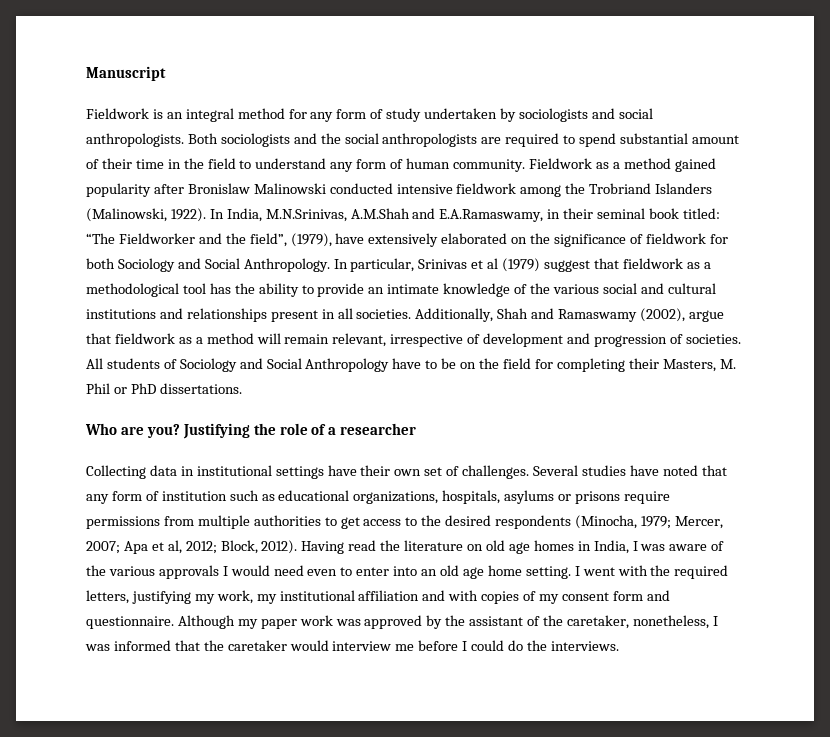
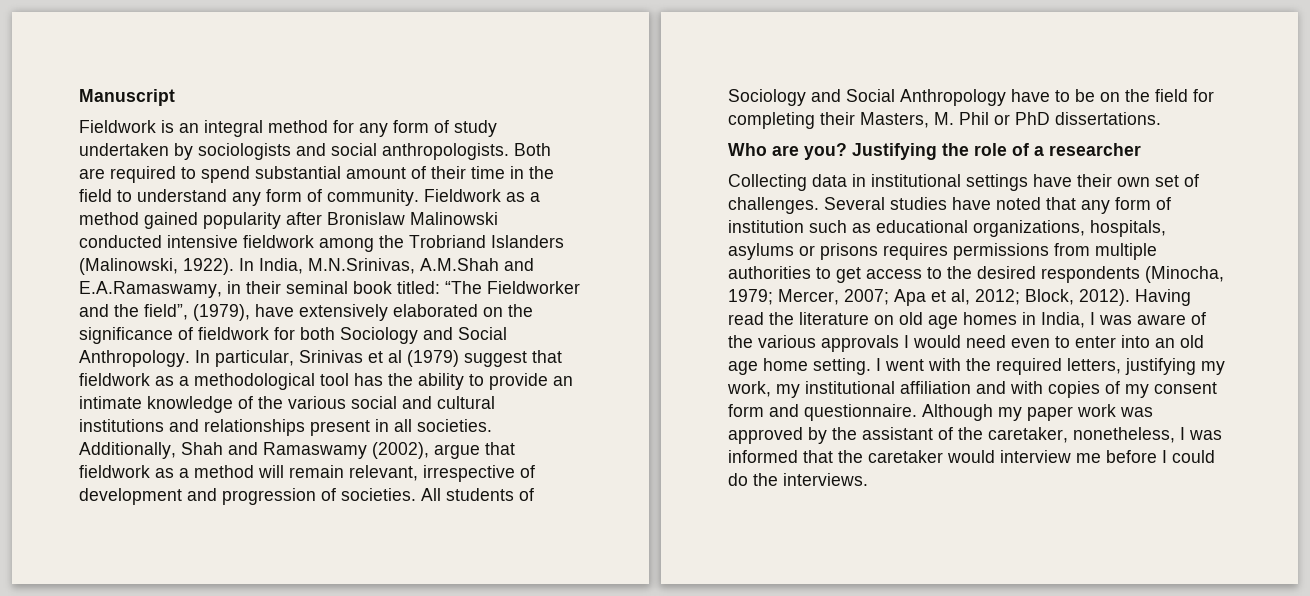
[220,133,478,147] sociologists and the social anthropologists -> (551, 149) none
[406,158,451,169] human -> (322, 195) none
[623,491,670,504] require -> [883,243,948,260] requires

